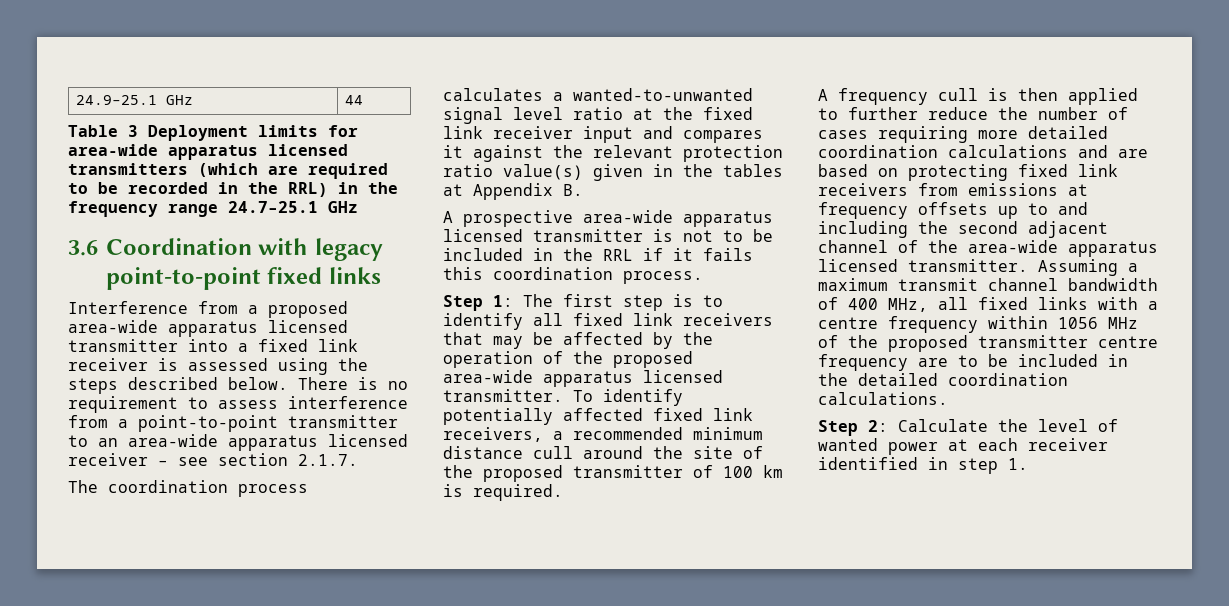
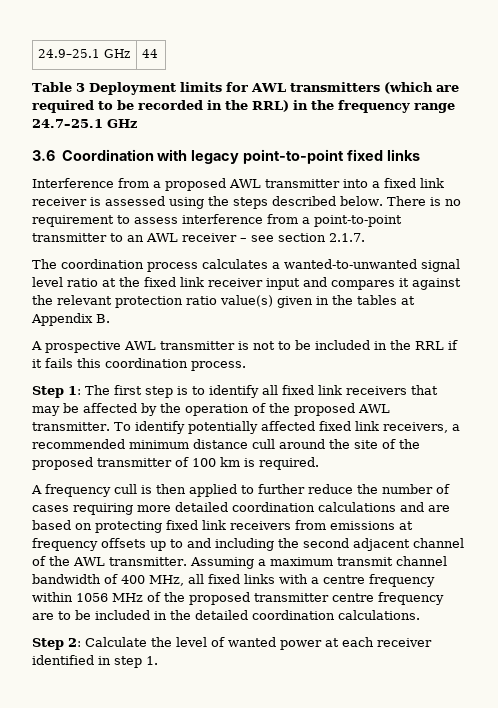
[68,144,348,160] area-wide apparatus licensed -> [250,83,286,92] AWL
[68,320,348,337] area-wide apparatus licensed -> [229,179,261,188] AWL
[128,434,408,451] area-wide apparatus licensed -> [146,233,178,242] AWL
[583,210,773,227] [443,229,523,242] area-wide apparatus licensed -> [124,341,156,350] AWL
[443,370,723,387] area-wide apparatus licensed -> [358,404,390,413] AWL
[968,240,1158,257] [818,259,898,272] area-wide apparatus licensed -> [73,557,105,566] AWL

